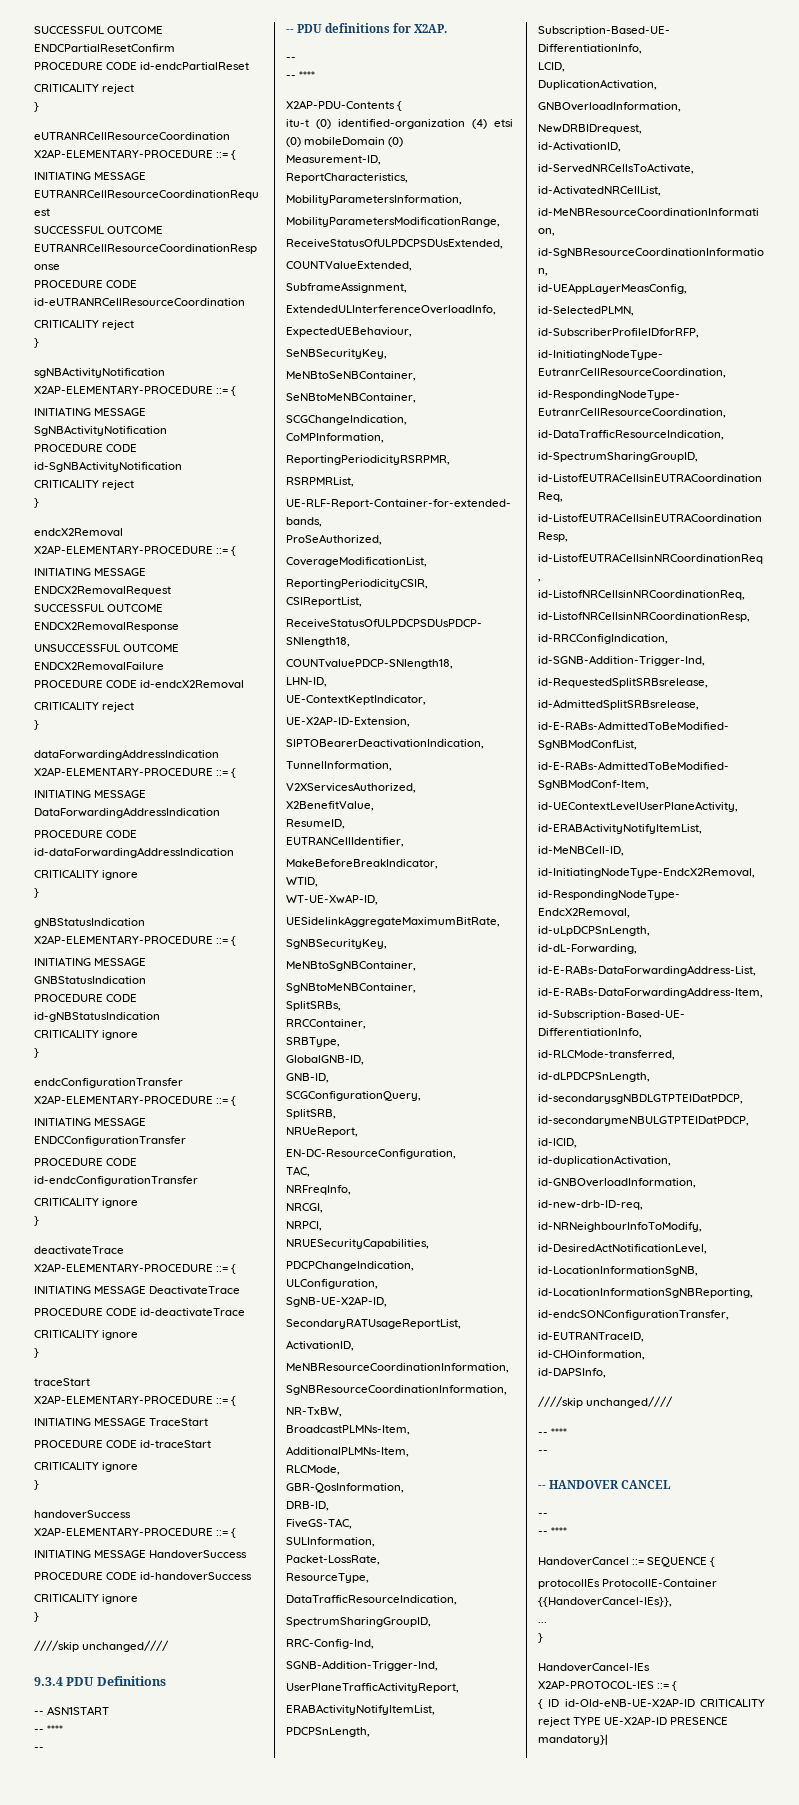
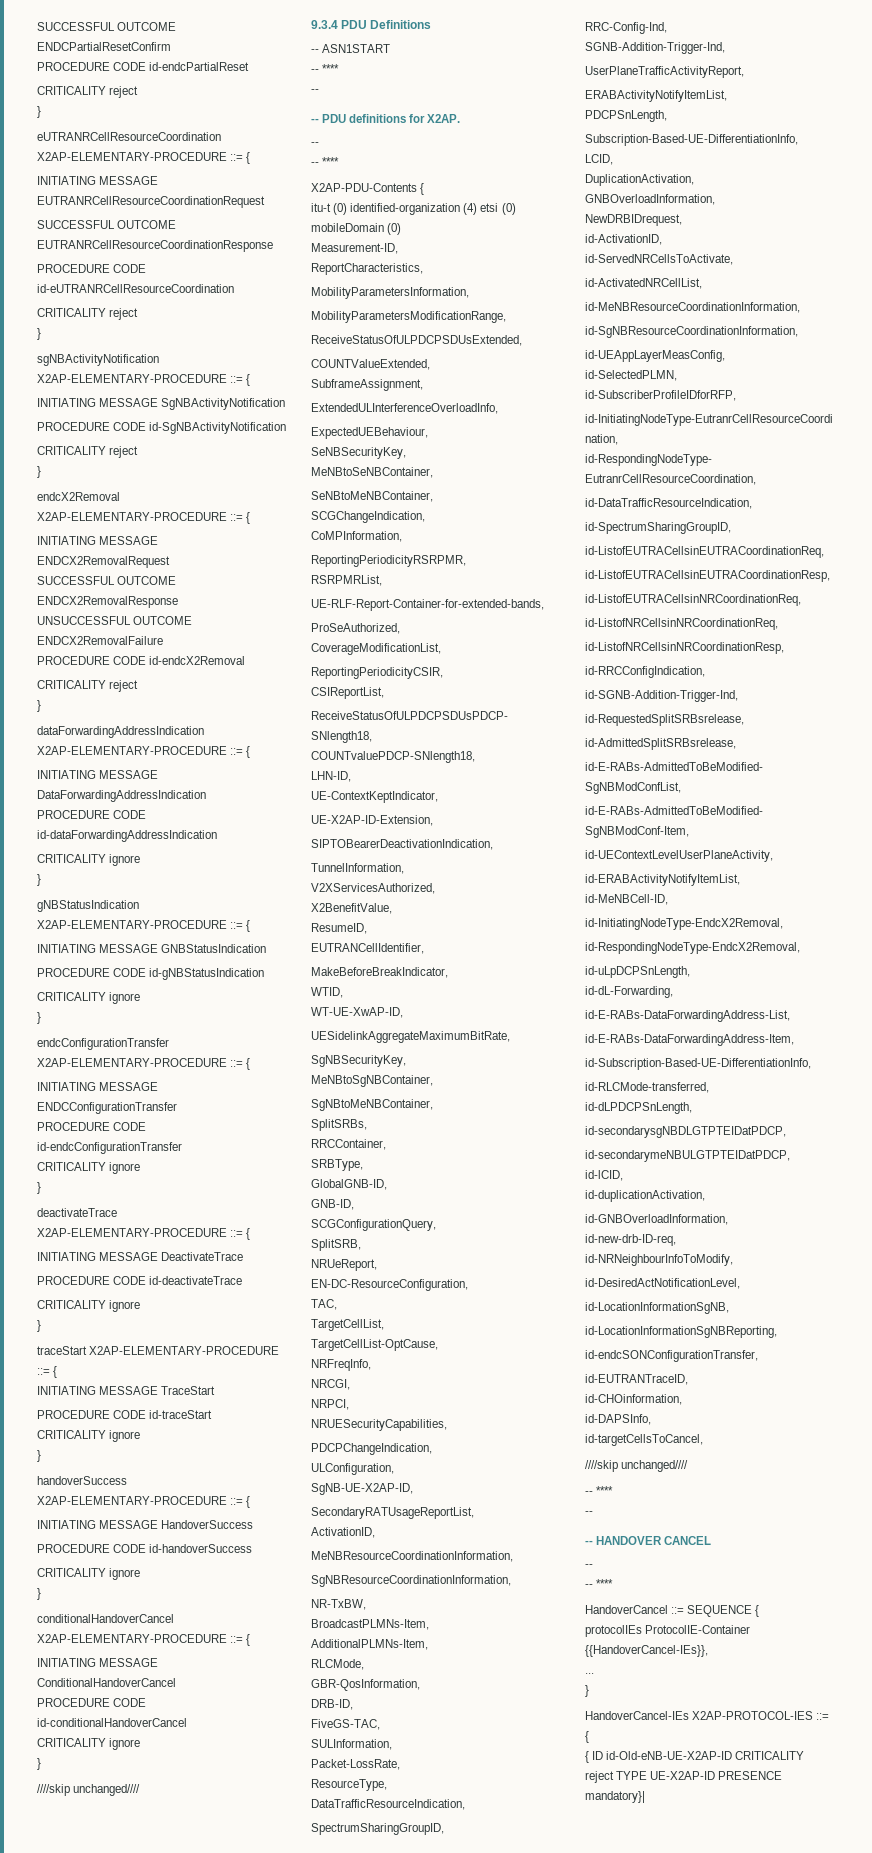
(39, 1617) none -> [37,1614,174,1623] [37,1634,251,1646] [37,1658,159,1667] [37,1678,176,1687] [37,1698,147,1707] [37,1718,187,1727] [37,1738,141,1750] [37,1758,41,1770] // conditionalHandoverCancel X2AP-ELEMENTARY-PROCEDURE ::= { // INITIATING MESSAGE ConditionalHandoverCancel // PROCEDURE CODE id-conditionalHandoverCancel // CRITICALITY ignore // }
(310, 1171) none -> [311,1319,384,1331] [311,1339,438,1351] // TargetCellList, // TargetCellList-OptCause,
(606, 1372) none -> [585,1434,703,1446] // id-targetCellsToCancel,

